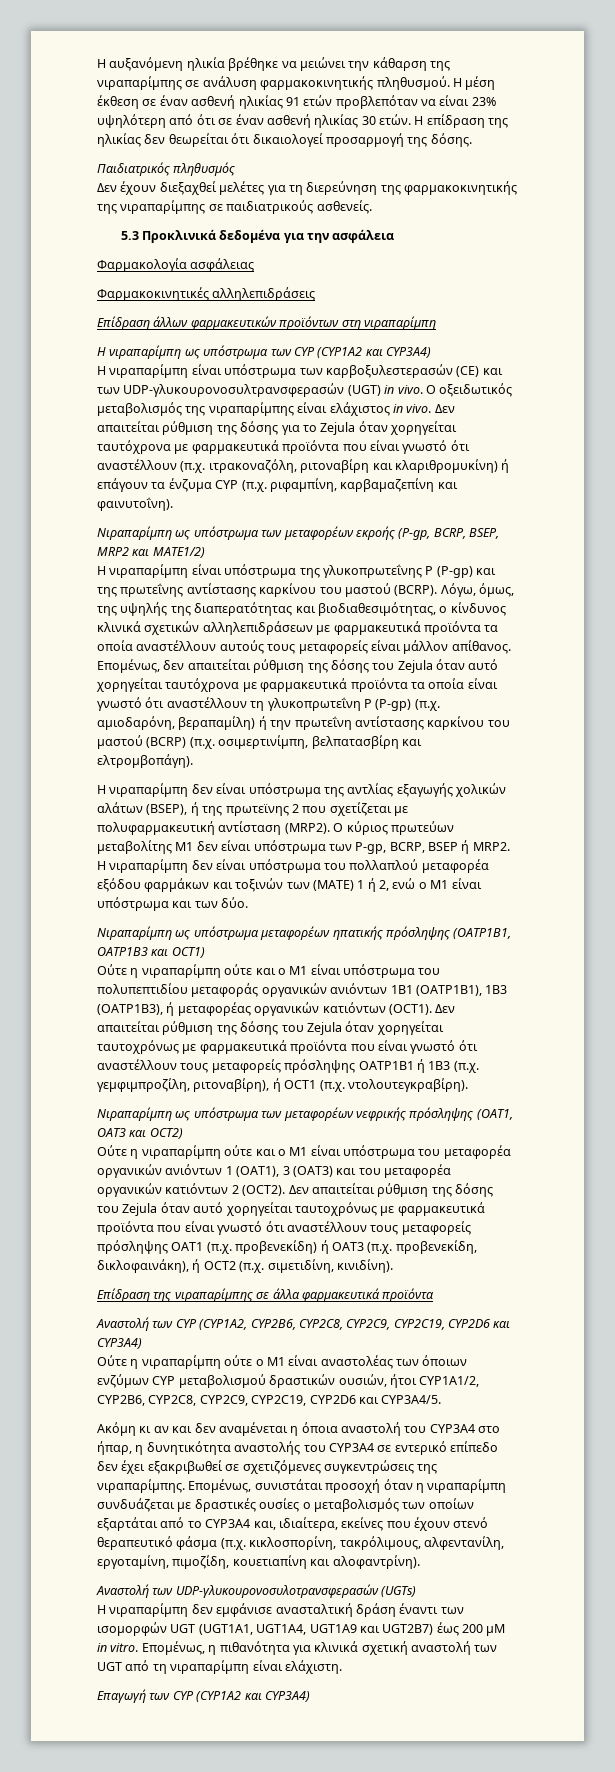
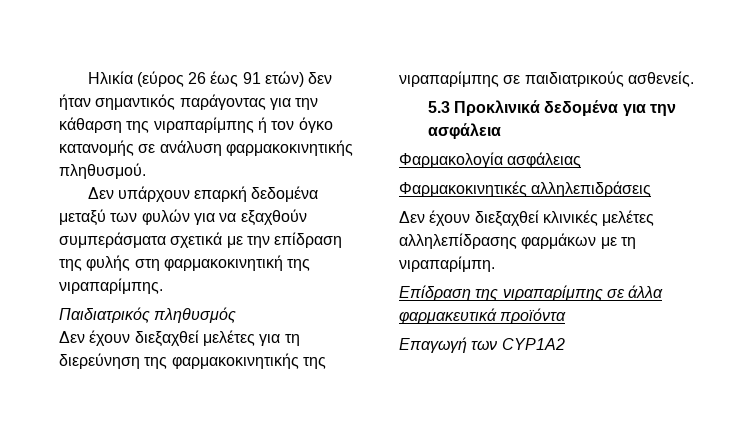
[97,57,450,71] [97,76,496,90] [97,95,496,109] [97,114,509,128] [97,133,472,147] Η αυξανόμενη ηλικία βρέθηκε να μειώνει την κάθαρση της νιραπαρίμπης σε ανάλυση φαρμακοκινητικής πληθυσμού. Η μέση έκθεση σε έναν ασθενή ηλικίας 91 ετών προβλεπόταν να είναι 23% υψηλότερη από ότι σε έναν ασθενή ηλικίας 30 ετών. Η επίδραση της ηλικίας δεν θεωρείται ότι δικαιολογεί προσαρμογή της δόσης. -> [87,71,333,87] [59,94,319,110] [59,117,333,133] [59,140,353,156] [59,163,146,179] [87,186,319,202] [59,209,307,226] [59,232,343,248] [59,255,311,271] [59,278,163,294] Hλικία (εύρος 26 έως 91 ετών) δεν ήταν σημαντικός παράγοντας για την κάθαρση της νιραπαρίμπης ή τον όγκο κατανομής σε ανάλυση φαρμακοκινητικής πληθυσμού. // Δεν υπάρχουν επαρκή δεδομένα μεταξύ των φυλών για να εξαχθούν συμπεράσματα σχετικά με την επίδραση της φυλής στη φαρμακοκινητική της νιραπαρίμπης.
[97,316,436,330] [97,345,431,359] [97,364,503,378] [97,383,513,397] [97,402,455,416] [97,421,457,435] [97,440,470,454] [97,459,510,473] [97,478,458,492] [97,497,173,511] [97,526,499,540] [97,547,205,558] [97,564,496,578] [97,583,514,597] [97,602,506,616] [97,621,499,635] [97,640,511,654] [97,659,499,673] [96,678,498,692] [97,697,440,711] [97,716,510,730] [97,735,422,749] [97,754,193,768] [97,783,506,797] [97,802,408,816] [97,821,454,835] [97,840,510,854] [97,859,489,873] [97,878,482,892] [97,897,249,911] [97,926,512,940] [97,947,205,958] [97,964,441,978] [97,983,508,997] [97,1002,456,1016] [97,1021,444,1035] [97,1040,478,1054] [97,1059,479,1073] [97,1078,468,1092] [97,1107,513,1121] [97,1128,183,1139] [97,1145,511,1159] [97,1164,451,1178] [97,1183,493,1197] [97,1202,485,1216] [97,1221,471,1235] [97,1240,477,1254] [97,1259,393,1273] Επίδραση άλλων φαρμακευτικών προϊόντων στη νιραπαρίμπη // Η νιραπαρίμπη ως υπόστρωμα των CYP (CYP1A2 και CYP3A4) // Η νιραπαρίμπη είναι υπόστρωμα των καρβοξυλεστερασών (CE) και των UDP-γλυκουρονοσυλτρανσφερασών (UGT) in vivo. Ο οξειδωτικός μεταβολισμός της νιραπαρίμπης είναι ελάχιστος in vivo. Δεν απαιτείται ρύθμιση της δόσης για το Zejula όταν χορηγείται ταυτόχρονα με φαρμακευτικά προϊόντα που είναι γνωστό ότι αναστέλλουν (π.χ. ιτρακοναζόλη, ριτοναβίρη και κλαριθρομυκίνη) ή επάγουν τα ένζυμα CYP (π.χ. ριφαμπίνη, καρβαμαζεπίνη και φαινυτοΐνη). // Νιραπαρίμπη ως υπόστρωμα των μεταφορέων εκροής (P-gp, BCRP, BSEP, MRP2 και ΜΑΤΕ1/2) // Η νιραπαρίμπη είναι υπόστρωμα της γλυκοπρωτεΐνης Ρ (P-gp) και της πρωτεΐνης αντίστασης καρκίνου του μαστού (BCRP). Λόγω, όμως, της υψηλής της διαπερατότητας και βιοδιαθεσιμότητας, ο κίνδυνος κλινικά σχετικών αλληλεπιδράσεων με φαρμακευτικά προϊόντα τα οποία αναστέλλουν αυτούς τους μεταφορείς είναι μάλλον απίθανος. Επομένως, δεν απαιτείται ρύθμιση της δόσης του Zejula όταν αυτό χορηγείται ταυτόχρονα με φαρμακευτικά προϊόντα τα οποία είναι γνωστό ότι αναστέλλουν τη γλυκοπρωτεΐνη Ρ (P-gp) (π.χ. αμιοδαρόνη, βεραπαμίλη) ή την πρωτεΐνη αντίστασης καρκίνου του μαστού (BCRP) (π.χ. οσιμερτινίμπη, βελπατασβίρη και ελτρομβοπάγη). // Η νιραπαρίμπη δεν είναι υπόστρωμα της αντλίας εξαγωγής χολικών αλάτων (BSEP), ή της πρωτεϊνης 2 που σχετίζεται με πολυφαρμακευτική αντίσταση (MRP2). Ο κύριος πρωτεύων μεταβολίτης M1 δεν είναι υπόστρωμα των P-gp, BCRP, BSEP ή MRP2. Η νιραπαρίμπη δεν είναι υπόστρωμα του πολλαπλού μεταφορέα εξόδου φαρμάκων και τοξινών των (MATE) 1 ή 2, ενώ ο Μ1 είναι υπόστρωμα και των δύο. // Νιραπαρίμπη ως υπόστρωμα μεταφορέων ηπατικής πρόσληψης (OATP1B1, OATP1B3 και OCT1) // Ούτε η νιραπαρίμπη ούτε και ο Μ1 είναι υπόστρωμα του πολυπεπτιδίου μεταφοράς οργανικών ανιόντων 1B1 (OATP1B1), 1B3 (OATP1B3), ή μεταφορέας οργανικών κατιόντων (OCT1). Δεν απαιτείται ρύθμιση της δόσης του Zejula όταν χορηγείται ταυτοχρόνως με φαρμακευτικά προϊόντα που είναι γνωστό ότι αναστέλλουν τους μεταφορείς πρόσληψης OATP1B1 ή 1B3 (π.χ. γεμφιμπροζίλη, ριτοναβίρη), ή OCT1 (π.χ. ντολουτεγκραβίρη). // Νιραπαρίμπη ως υπόστρωμα των μεταφορέων νεφρικής πρόσληψης (OAT1, OAT3 και OCT2) // Ούτε η νιραπαρίμπη ούτε και ο M1 είναι υπόστρωμα του μεταφορέα οργανικών ανιόντων 1 (OAT1), 3 (OAT3) και του μεταφορέα οργανικών κατιόντων 2 (OCT2). Δεν απαιτείται ρύθμιση της δόσης του Zejula όταν αυτό χορηγείται ταυτοχρόνως με φαρμακευτικά προϊόντα που είναι γνωστό ότι αναστέλλουν τους μεταφορείς πρόσληψης OAT1 (π.χ. προβενεκίδη) ή OAT3 (π.χ. προβενεκίδη, δικλοφαινάκη), ή OCT2 (π.χ. σιμετιδίνη, κινιδίνη). -> [399,210,655,227] [399,233,636,249] [399,256,495,272] Δεν έχουν διεξαχθεί κλινικές μελέτες αλληλεπίδρασης φαρμάκων με τη νιραπαρίμπη.
[96,1317,511,1331] [97,1338,142,1349] [97,1355,468,1369] [97,1374,480,1388] [97,1395,442,1406] [97,1422,501,1436] [97,1441,498,1455] [97,1460,438,1474] [97,1479,507,1493] [97,1498,474,1512] [97,1517,489,1531] [97,1536,504,1550] [97,1555,420,1569] [96,1584,417,1598] [97,1603,464,1617] [97,1622,506,1636] [97,1641,498,1655] [97,1660,342,1674] [97,1689,310,1703] Αναστολή των CYP (CYP1A2, CYP2B6, CYP2C8, CYP2C9, CYP2C19, CYP2D6 και CYP3A4) // Ούτε η νιραπαρίμπη ούτε ο Μ1 είναι αναστολέας των όποιων ενζύμων CYP μεταβολισμού δραστικών ουσιών, ήτοι CYP1A1/2, CYP2B6, CYP2C8, CYP2C9, CYP2C19, CYP2D6 και CYP3A4/5. // Ακόμη κι αν και δεν αναμένεται η όποια αναστολή του CYP3A4 στο ήπαρ, η δυνητικότητα αναστολής του CYP3A4 σε εντερικό επίπεδο δεν έχει εξακριβωθεί σε σχετιζόμενες συγκεντρώσεις της νιραπαρίμπης. Επομένως, συνιστάται προσοχή όταν η νιραπαρίμπη συνδυάζεται με δραστικές ουσίες ο μεταβολισμός των οποίων εξαρτάται από το CYP3A4 και, ιδιαίτερα, εκείνες που έχουν στενό θεραπευτικό φάσμα (π.χ. κικλοσπορίνη, τακρόλιμους, αλφεντανίλη, εργοταμίνη, πιμοζίδη, κουετιαπίνη και αλοφαντρίνη). // Αναστολή των UDP-γλυκουρονοσυλοτρανσφερασών (UGTs) // Η νιραπαρίμπη δεν εμφάνισε ανασταλτική δράση έναντι των ισομορφών UGT (UGT1A1, UGT1A4, UGT1A9 και UGT2B7) έως 200 μΜ in vitro. Επομένως, η πιθανότητα για κλινικά σχετική αναστολή των UGT από τη νιραπαρίμπη είναι ελάχιστη. // Επαγωγή των CYP (CYP1A2 και CYP3A4) -> [399,337,565,353] Επαγωγή των CYP1A2

